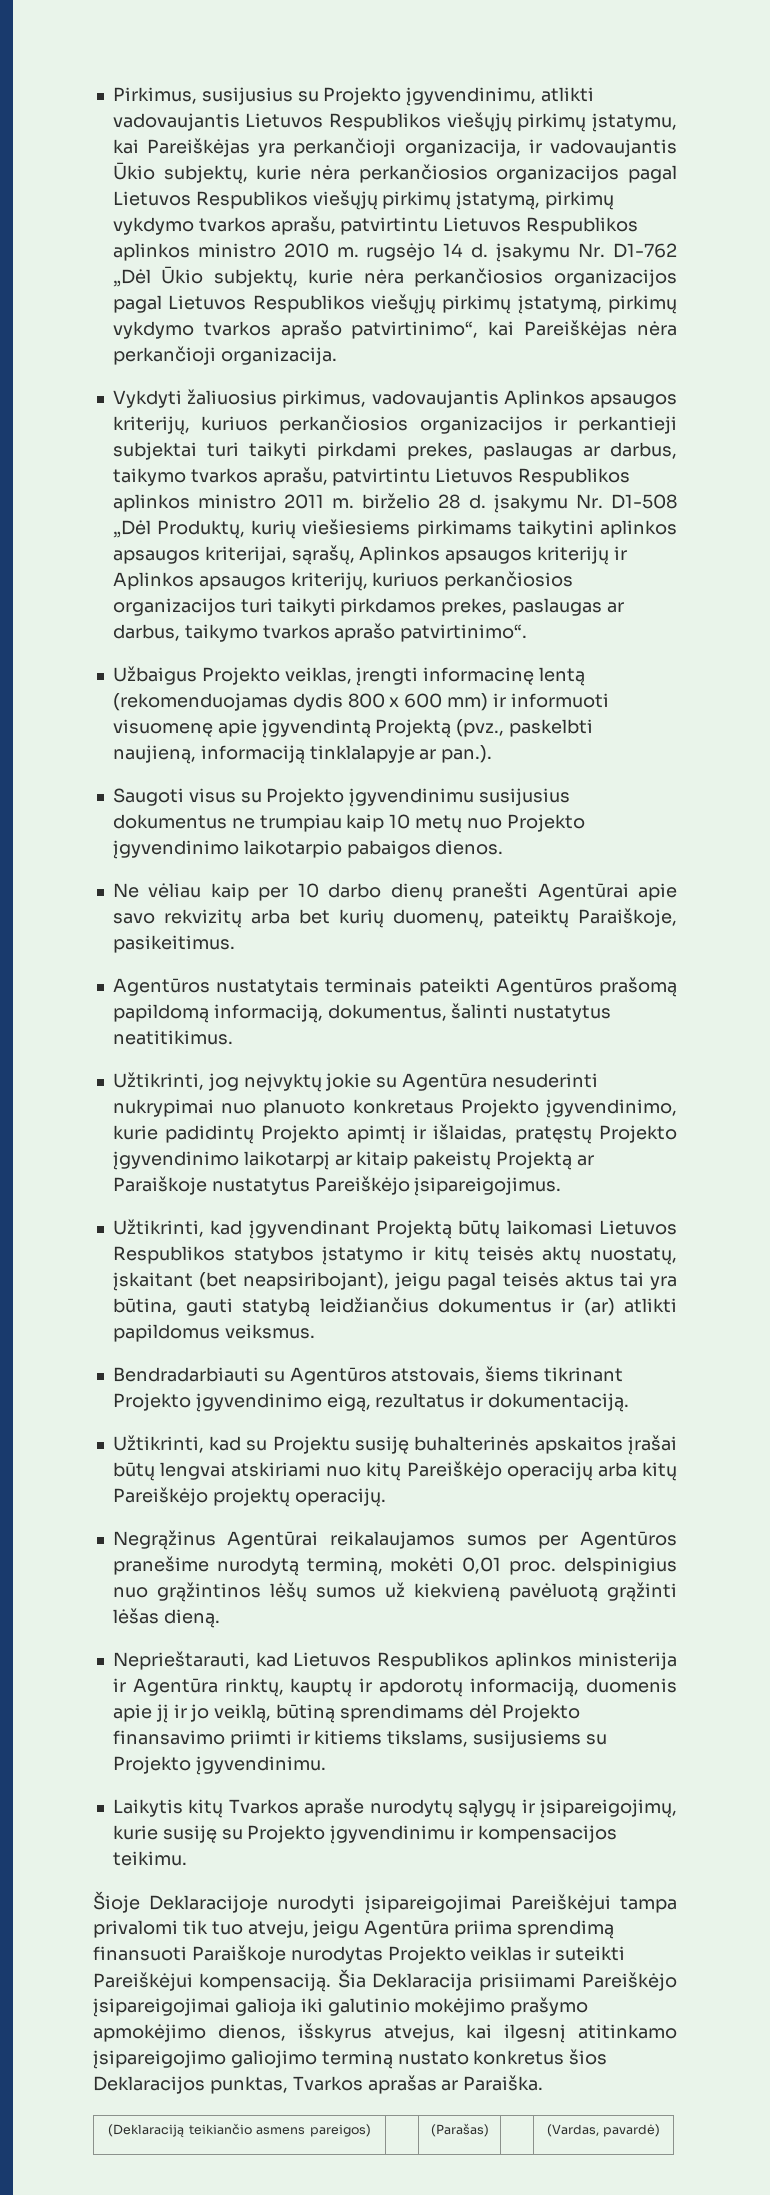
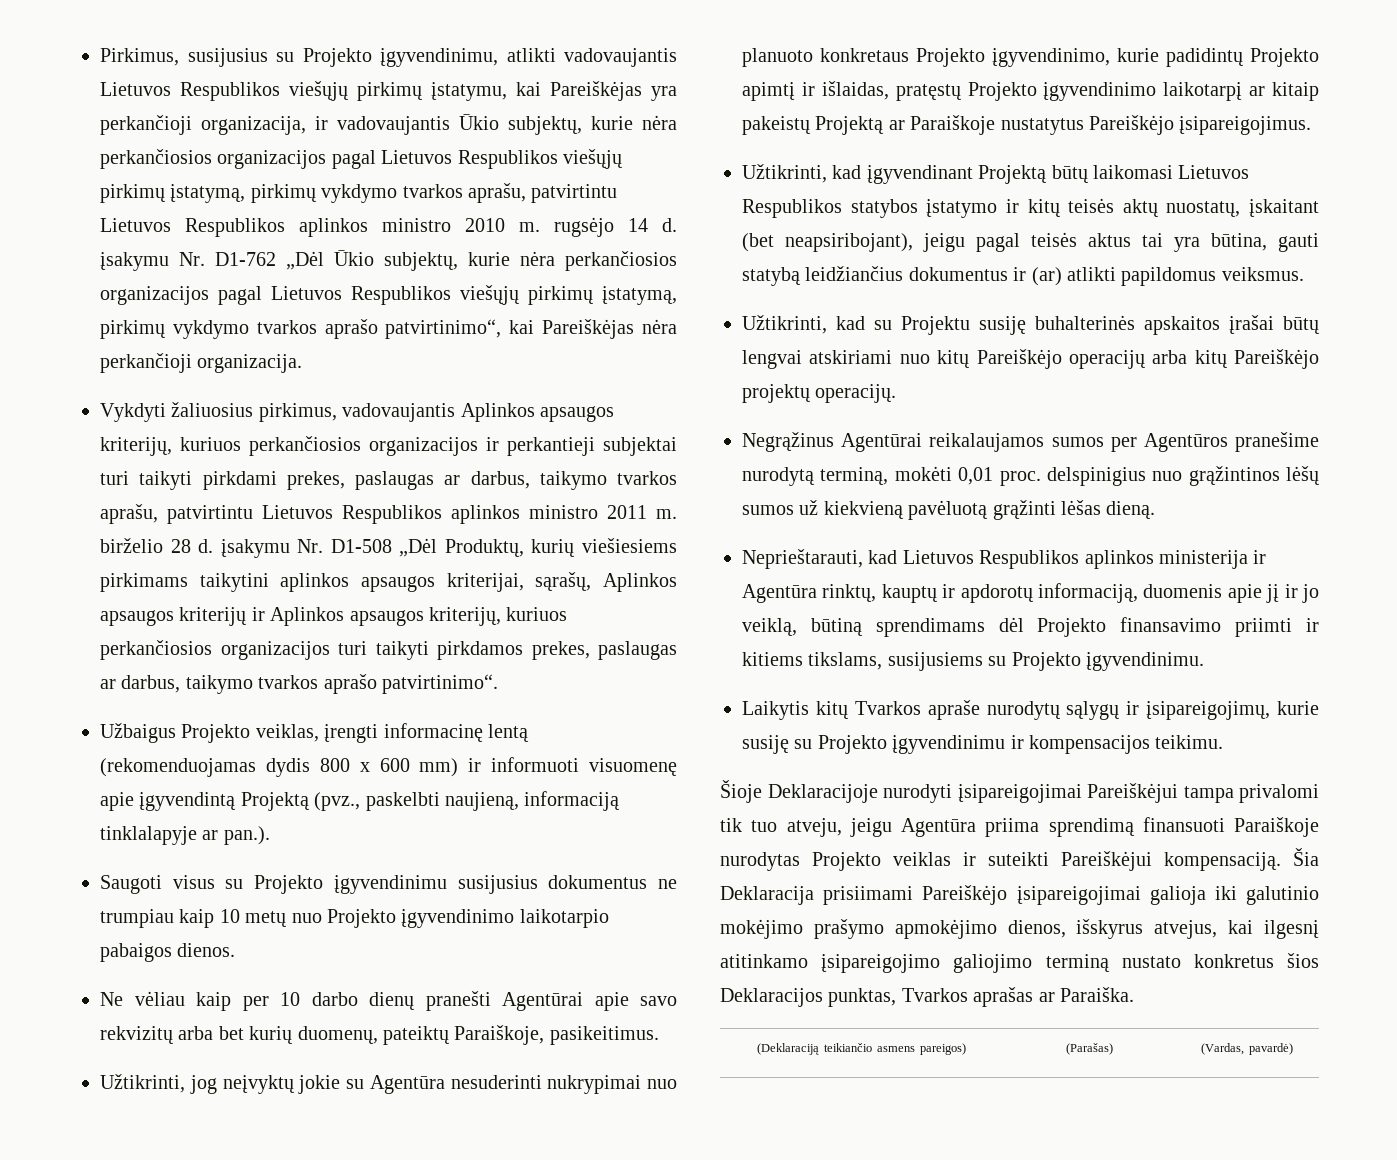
[112,977,677,997] [112,1003,612,1023] [112,1030,233,1045] // Agentūros nustatytais terminais pateikti Agentūros prašomą papildomą informaciją, dokumentus, šalinti nustatytus neatitikimus. -> (659, 1035) none
[112,1366,624,1385] [112,1393,630,1412] // Bendradarbiauti su Agentūros atstovais, šiems tikrinant Projekto įgyvendinimo eigą, rezultatus ir dokumentaciją. -> (1304, 274) none

